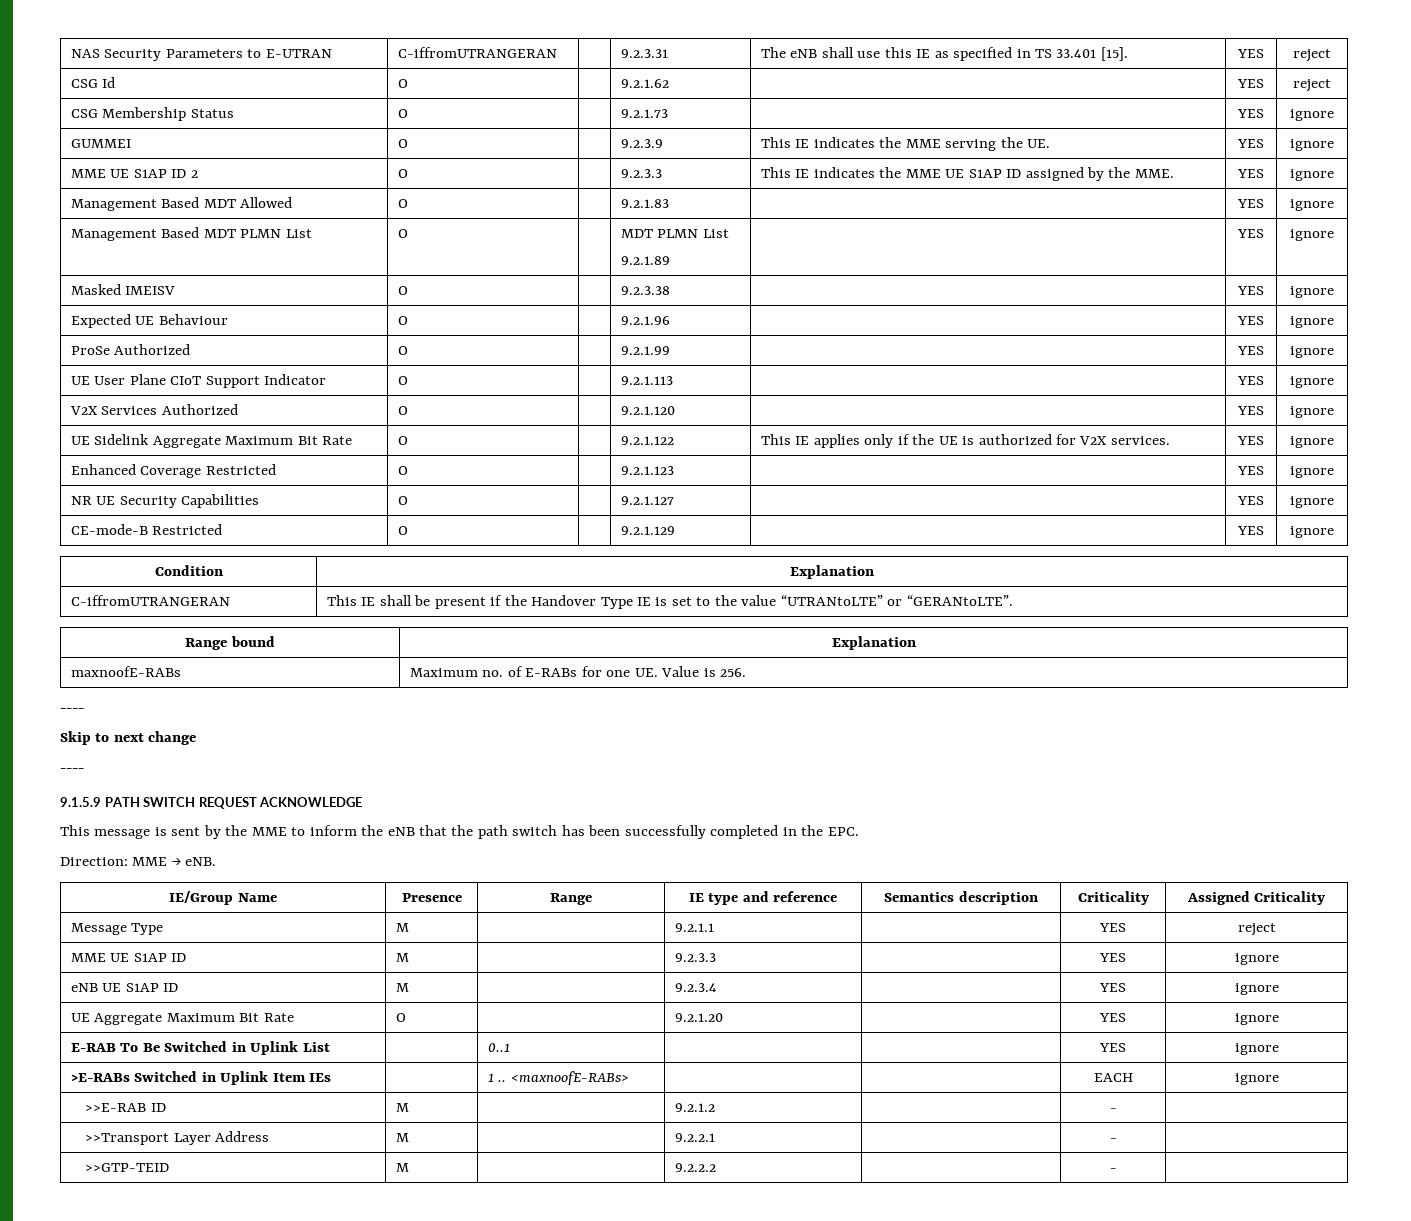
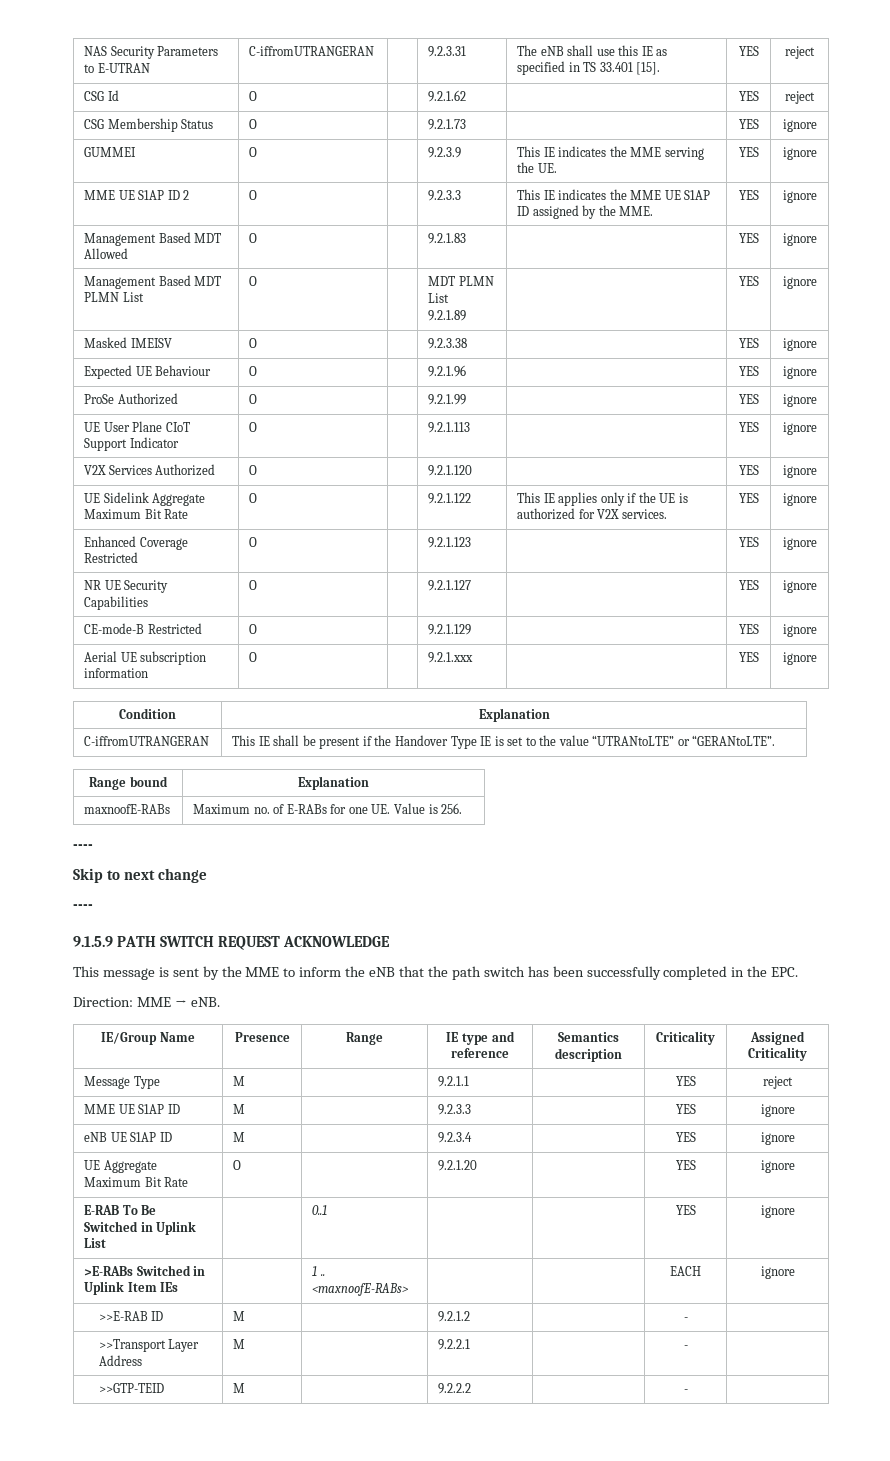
(1334, 532) none -> [84,651,207,665] [84,668,149,678] [249,652,258,662] [428,652,474,663] [738,652,759,662] [782,652,817,665] // Aerial UE subscription information | O | | 9.2.1.xxx | | YES | ignore

